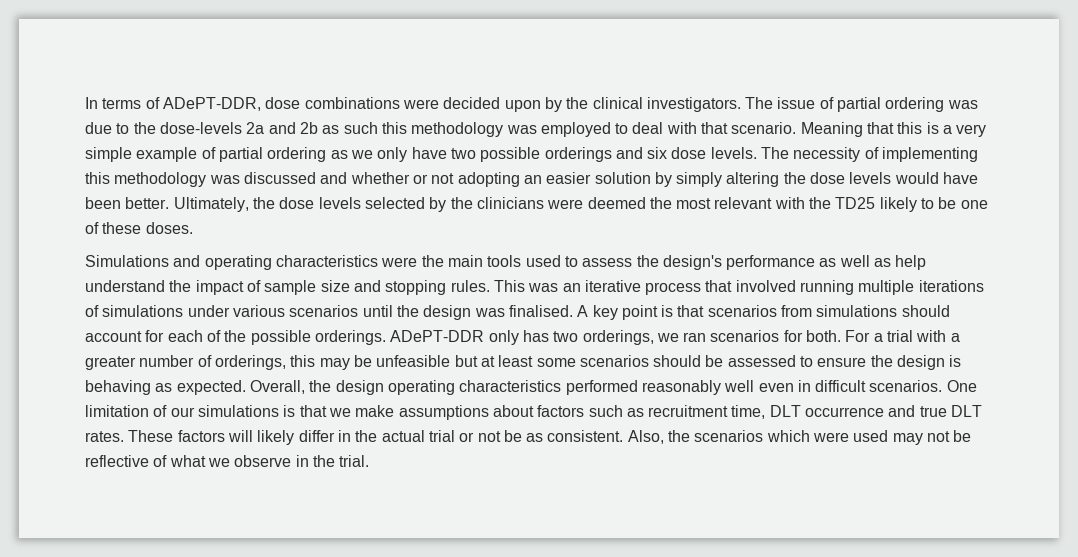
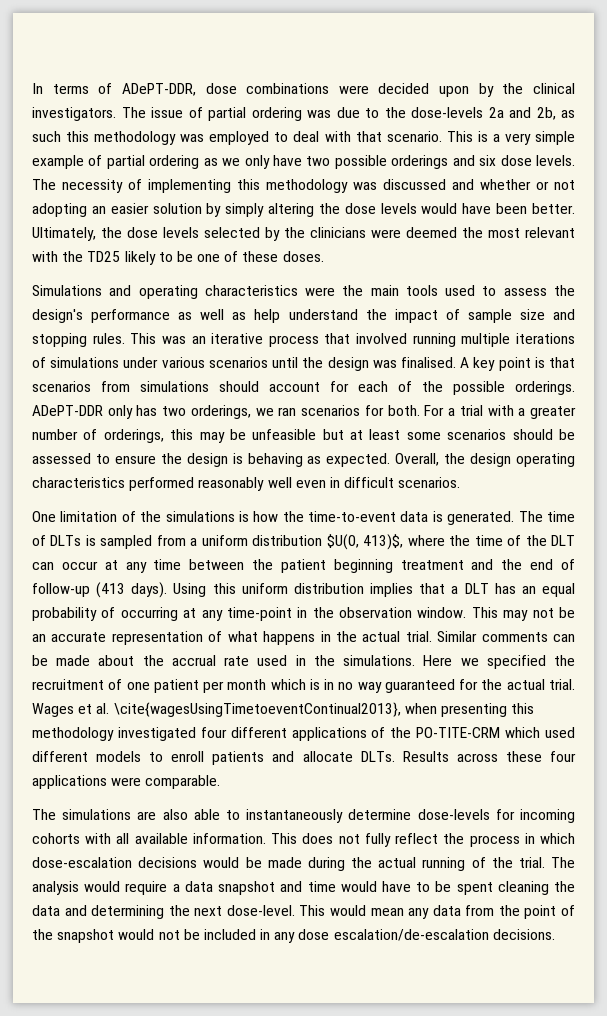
[299,122,318,134] 2b -> [536,107,556,120] 2b,
[800,122,923,137] Meaning that this -> [446,131,473,142] This
(943, 386) none -> (461, 482) //
[170,407,195,417] our -> [140,511,162,522] the
[299,405,983,420] [85,430,972,445] [85,455,370,467] that we make assumptions about factors such as recruitment time, DLT occurrence and true DLT rates. These factors will likely differ in the actual trial or not be as consistent. Also, the scenarios which were used may not be reflective of what we observe in the trial. -> [253,511,575,525] [32,534,576,550] [32,559,575,573] [32,582,575,598] [32,607,575,621] [32,631,575,645] [32,655,575,669] [32,679,575,693] [32,702,535,717] [32,727,576,741] [32,751,576,765] [32,775,221,789] [32,809,575,823] [32,833,575,847] [32,857,576,871] [32,881,576,895] [32,905,575,919] [32,929,555,943] how the time-to-event data is generated. The time of DLTs is sampled from a uniform distribution $U(0, 413)$, where the time of the DLT can occur at any time between the patient beginning treatment and the end of follow-up (413 days). Using this uniform distribution implies that a DLT has an equal probability of occurring at any time-point in the observation window. This may not be an accurate representation of what happens in the actual trial. Similar comments can be made about the accrual rate used in the simulations. Here we specified the recruitment of one patient per month which is in no way guaranteed for the actual trial. Wages et al. \cite{wagesUsingTimetoeventContinual2013}, when presenting this methodology investigated four different applications of the PO-TITE-CRM which used different models to enroll patients and allocate DLTs. Results across these four applications were comparable. // The simulations are also able to instantaneously determine dose-levels for incoming cohorts with all available information. This does not fully reflect the process in which dose-escalation decisions would be made during the actual running of the trial. The analysis would require a data snapshot and time would have to be spent cleaning the data and determining the next dose-level. This would mean any data from the point of the snapshot would not be included in any dose escalation/de-escalation decisions.

